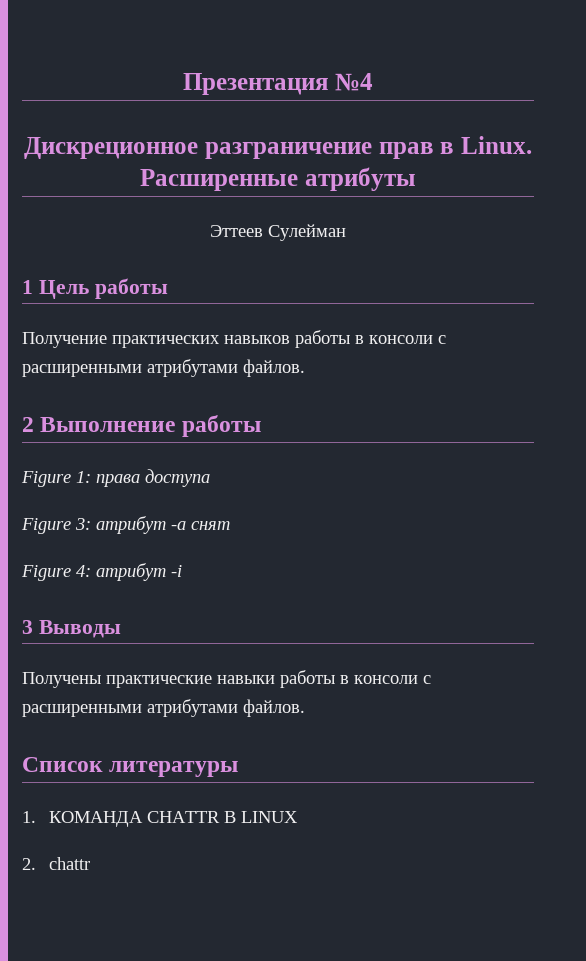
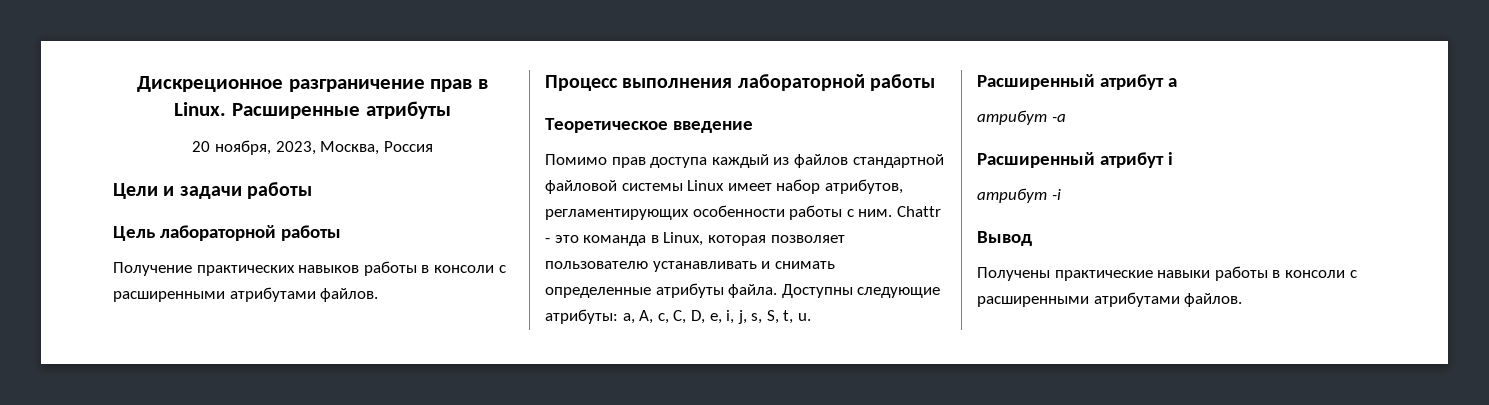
[182,73,374,95] Презентация №4 // -> (137, 84) none
[210,224,346,241] [22,280,89,299] Эттеев Сулейман // 1 Цель -> [192,140,433,155] [113,182,312,199] [113,225,276,241] 20 ноября, 2023, Москва, Россия // Цели и задачи работы // Цель лабораторной
[22,415,261,437] [21,469,210,487] [21,518,91,534] 2 Выполнение работы // Figure 1: права доступа // Figure 3: -> [545,74,935,91] [545,118,753,133] [545,154,944,168] [545,179,903,194] [545,205,941,220] [545,232,845,246] [545,261,835,272] [545,283,941,298] [545,309,812,324] [977,74,1177,90] Процесс выполнения лабораторной работы // Теоретическое введение // Помимо прав доступа каждый из файлов стандартной файловой системы Linux имеет набор атрибутов, регламентирующих особенности работы с ним. Chattr - это команда в Linux, которая позволяет пользователю устанавливать и снимать определенные атрибуты файла. Доступны следующие атрибуты: a, A, c, C, D, e, i, j, s, S, t, u. // Расширенный атрибут а //
[191,521,230,530] [21,565,91,581] снят // Figure 4: -> [977,152,1173,168] // Расширенный атрибут i //
[22,620,121,638] 3 Выводы -> [977,231,1032,246] Вывод
[22,757,239,777] [22,811,298,827] [22,857,90,870] // Список литературы // 1. КОМАНДА CHATTR В LINUX // 2. chattr -> (1243, 300) none

